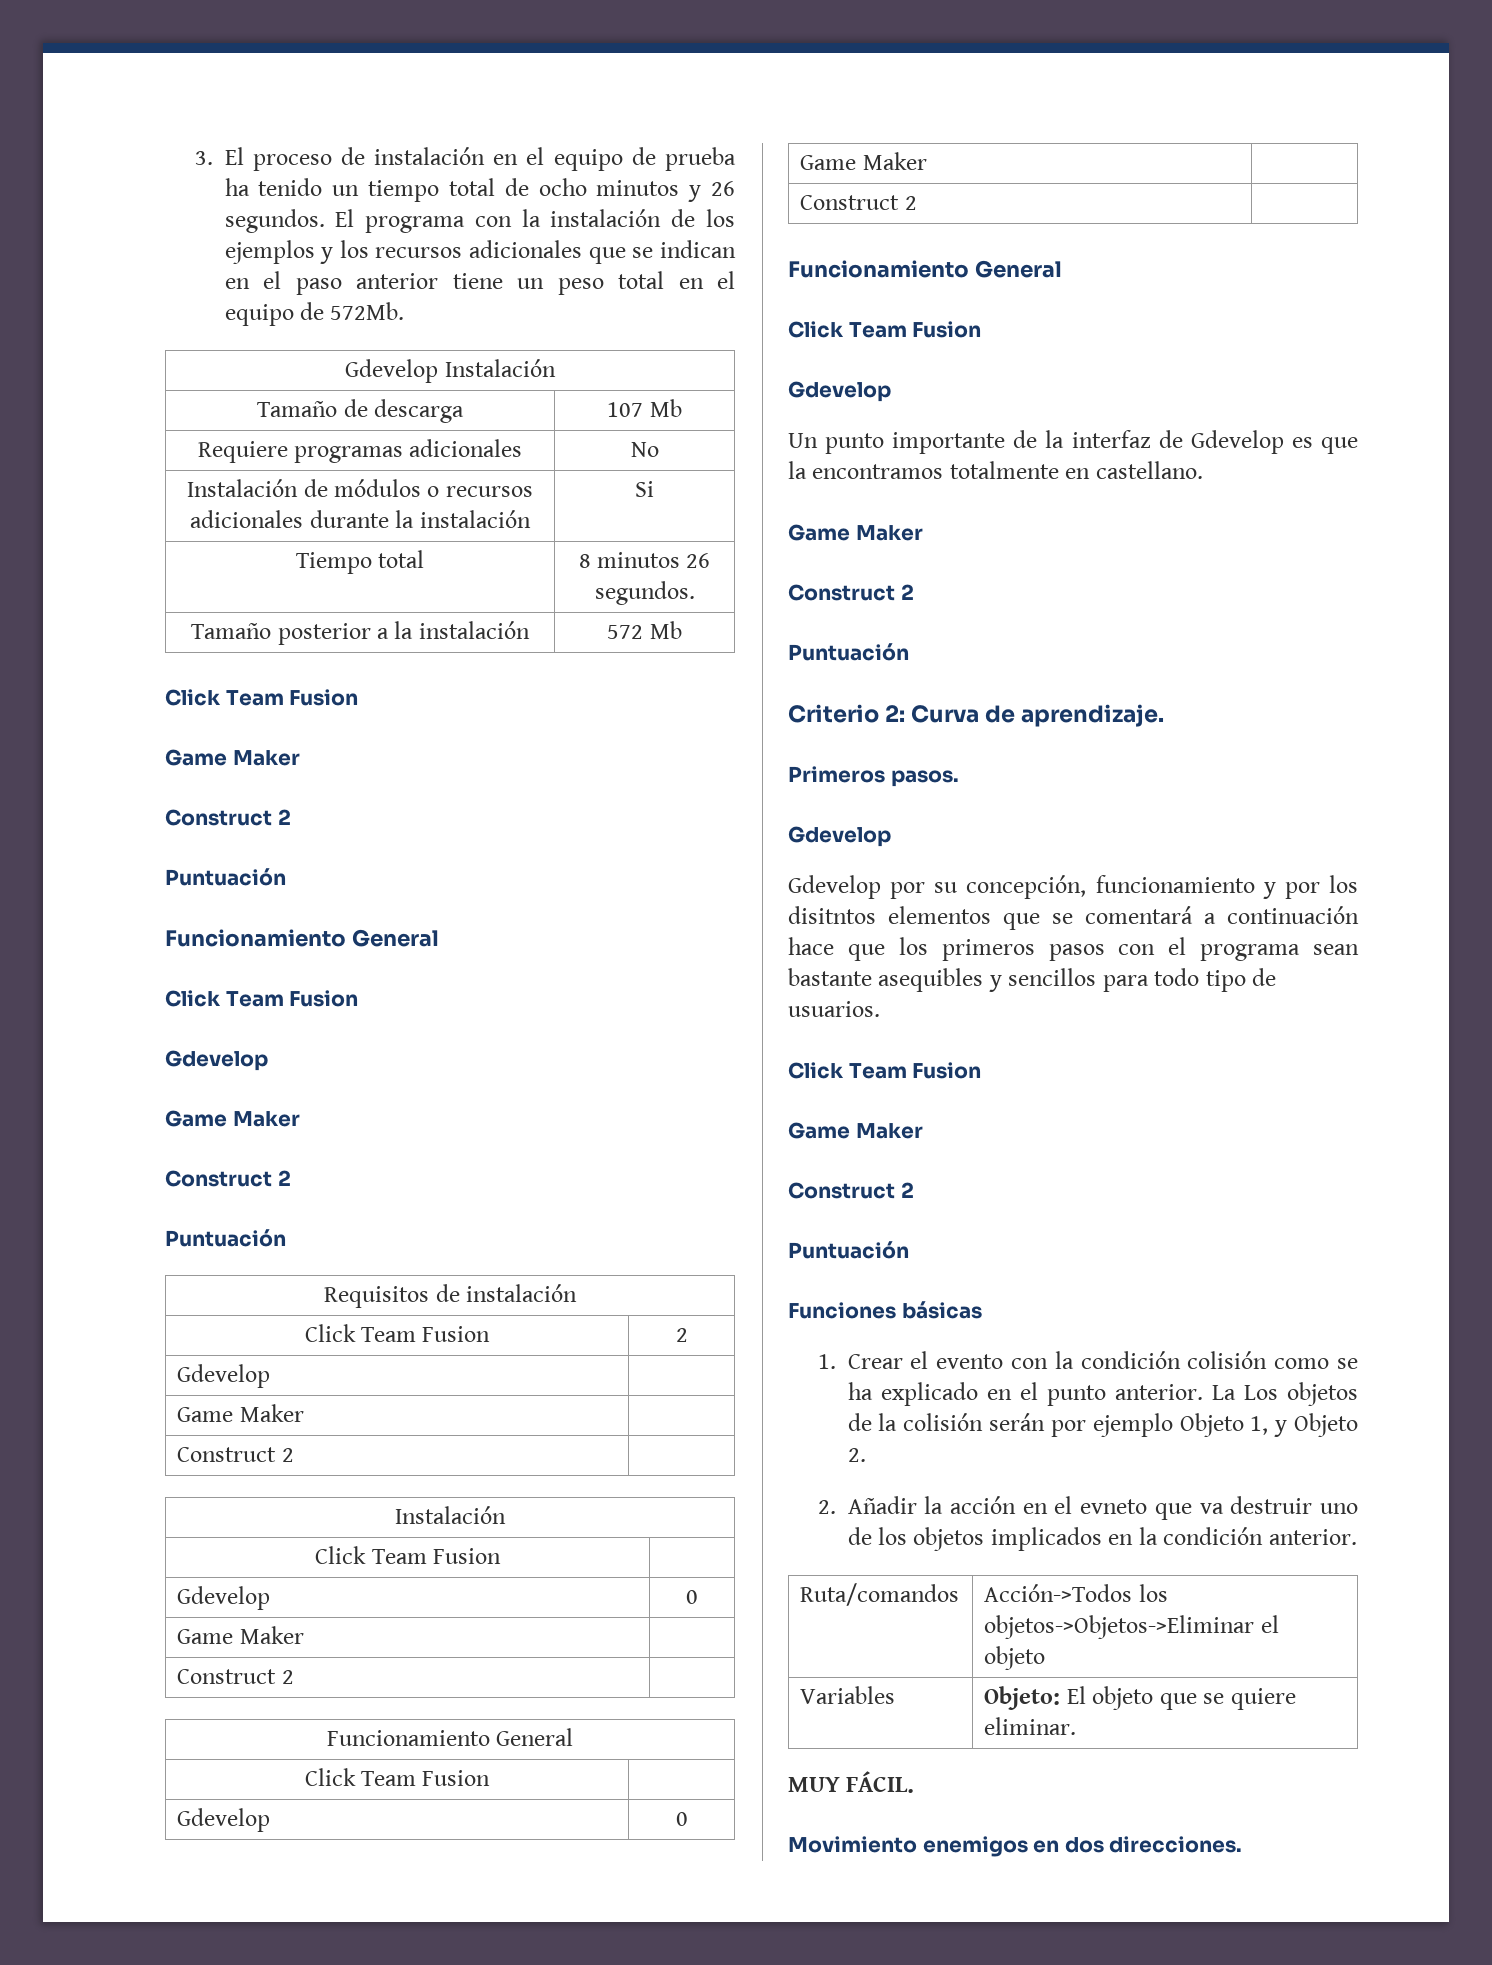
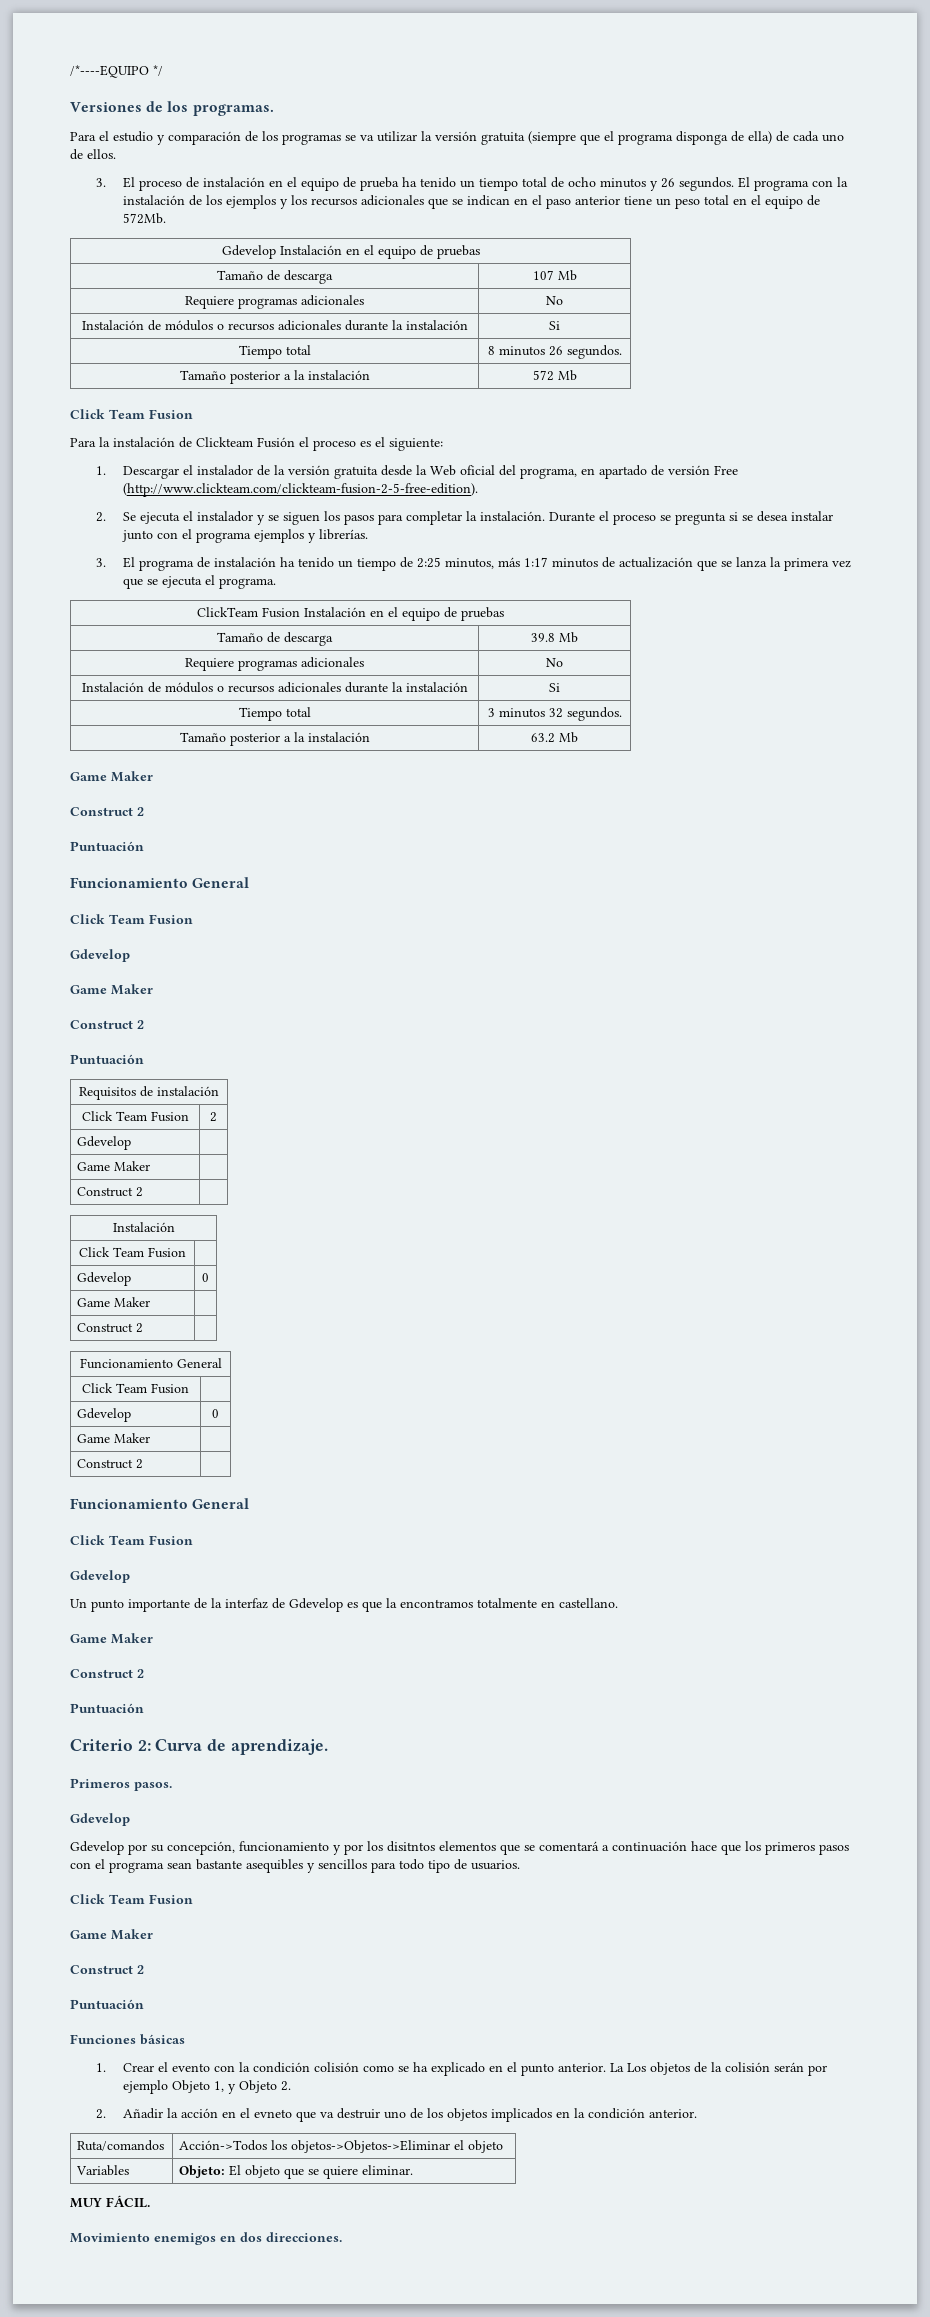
(194, 158) none -> [70,65,163,78] [70,101,274,116] [70,131,844,145] [70,149,116,160] /*----EQUIPO */ // Versiones de los programas. // Para el estudio y comparación de los programas se va utilizar la versión gratuita (siempre que el programa disponga de ella) de cada uno de ellos. //
(556, 368) none -> [345,245,480,259] en el equipo de pruebas
(359, 697) none -> [70,437,443,451] [96,465,738,479] [122,483,478,497] [96,511,833,525] [121,529,368,543] [96,557,851,571] [122,575,276,589] [197,607,504,621] [217,632,333,646] [531,632,578,643] [185,657,364,671] [546,658,563,667] [81,682,468,693] [549,683,560,692] [238,707,311,721] [487,707,622,721] [179,732,370,746] [531,732,578,743] // Para la instalación de Clickteam Fusión el proceso es el siguiente: // 1. Descargar el instalador de la versión gratuita desde la Web oficial del programa, en apartado de versión Free (http://www.clickteam.com/clickteam-fusion-2-5-free-edition). // 2. Se ejecuta el instalador y se siguen los pasos para completar la instalación. Durante el proceso se pregunta si se desea instalar junto con el programa ejemplos y librerías. // 3. El programa de instalación ha tenido un tiempo de 2:25 minutos, más 1:17 minutos de actualización que se lanza la primera vez que se ejecuta el programa. // ClickTeam Fusion Instalación en el equipo de pruebas // Tamaño de descarga | 39.8 Mb // Requiere programas adicionales | No // Instalación de módulos o recursos adicionales durante la instalación | Si // Tiempo total | 3 minutos 32 segundos. // Tamaño posterior a la instalación | 63.2 Mb

